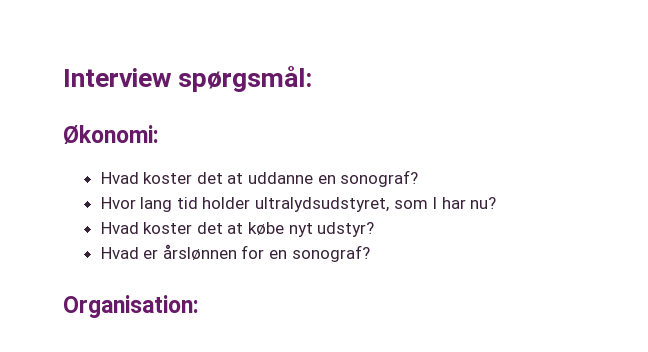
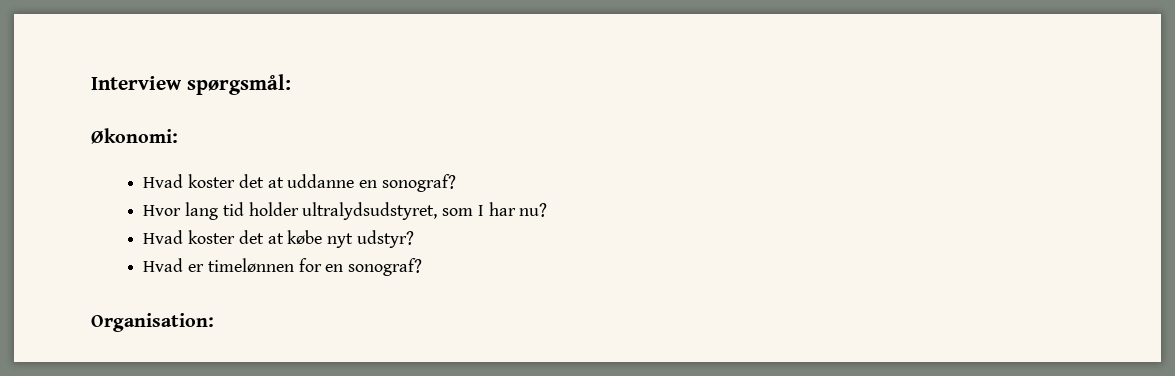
[162,244,237,260] årslønnen -> [207,258,294,272] timelønnen

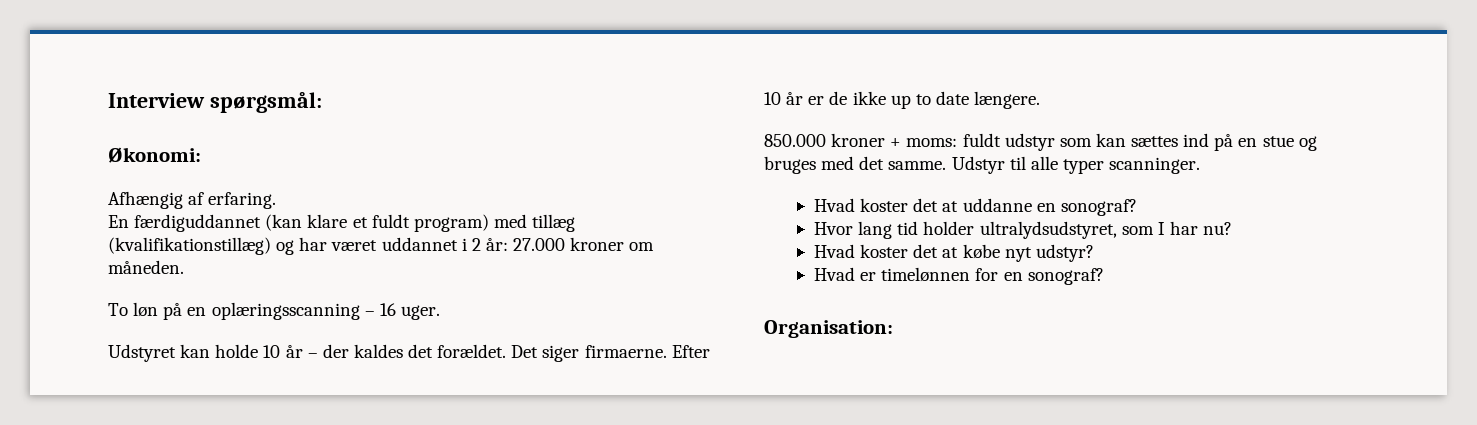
(178, 136) none -> [108,191,277,209] [108,214,576,232] [108,237,655,255] [108,260,184,274] [108,302,440,320] [108,344,710,362] [764,91,1041,109] [764,133,1317,151] [764,156,1201,174] // Afhængig af erfaring. // En færdiguddannet (kan klare et fuldt program) med tillæg (kvalifikationstillæg) og har været uddannet i 2 år: 27.000 kroner om måneden. // To løn på en oplæringsscanning – 16 uger. // Udstyret kan holde 10 år – der kaldes det forældet. Det siger firmaerne. Efter 10 år er de ikke up to date længere. // 850.000 kroner + moms: fuldt udstyr som kan sættes ind på en stue og bruges med det samme. Udstyr til alle typer scanninger.

